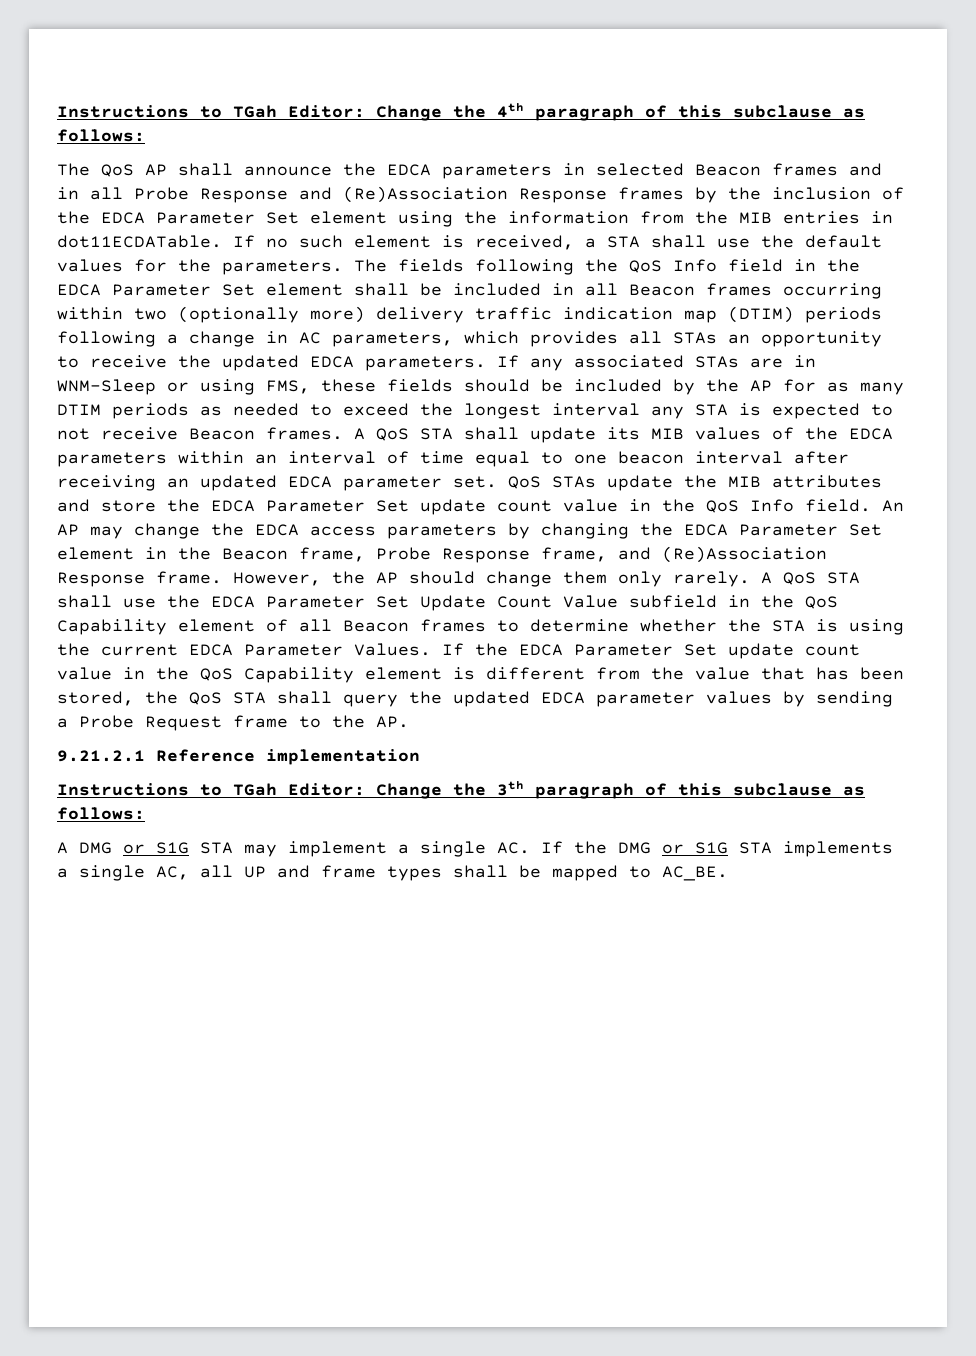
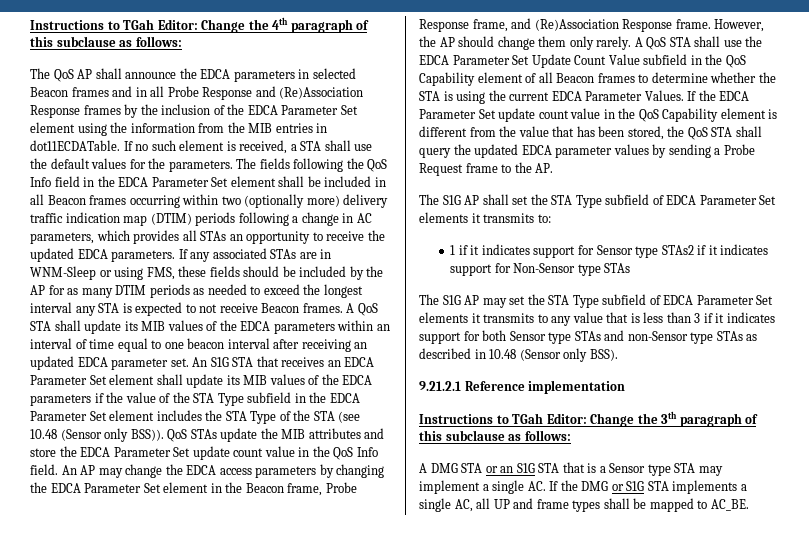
(497, 482) none -> [192,356,375,367] [30,374,373,388] [30,392,360,406] [30,410,361,424] [30,428,164,442] An S1G STA that receives an EDCA Parameter Set element shall update its MIB values of the EDCA parameters if the value of the STA Type subfield in the EDCA Parameter Set element includes the STA Type of the STA (see 10.48 (Sensor only BSS)).
(409, 722) none -> [419,194,777,208] [419,212,551,223] [450,244,769,258] [450,263,631,276] [419,294,774,308] [419,312,775,326] [419,330,758,344] [419,348,618,362] // The S1G AP shall set the STA Type subfield of EDCA Parameter Set elements it transmits to: // 1 if it indicates support for Sensor type STAs2 if it indicates support for Non-Sensor type STAs // The S1G AP may set the STA Type subfield of EDCA Parameter Set elements it transmits to any value that is less than 3 if it indicates support for both Sensor type STAs and non-Sensor type STAs as described in 10.48 (Sensor only BSS).
[123,842,189,854] or S1G -> [461,462,671,476] STA or an S1G STA that is a Sensor type

